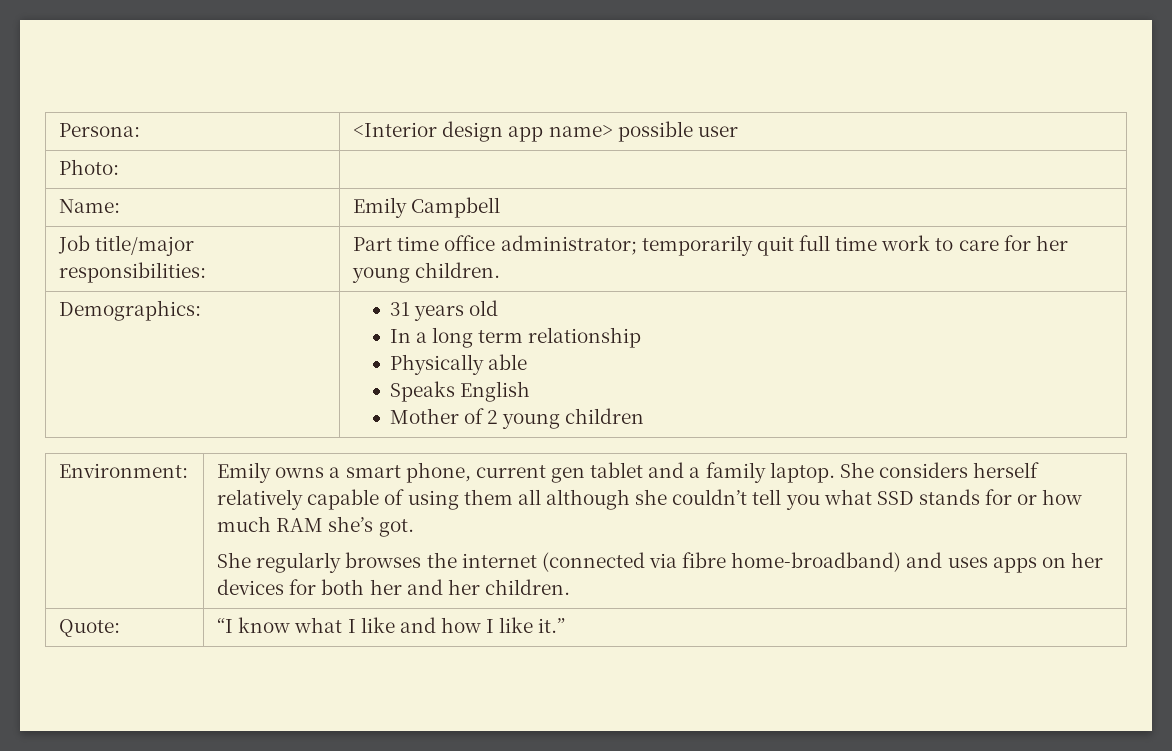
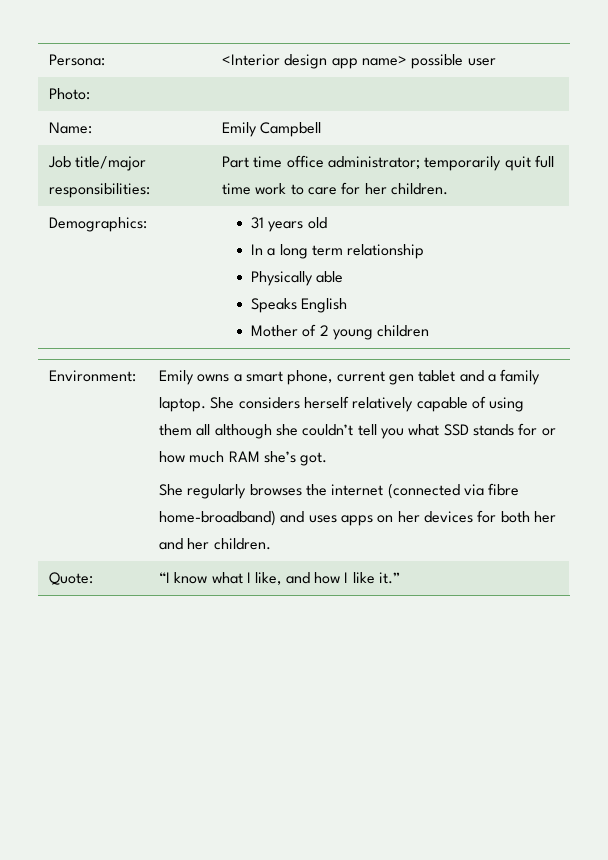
[352,267,411,283] young -> (387, 189) none
[360,617,395,633] like -> [255,572,282,585] like,

